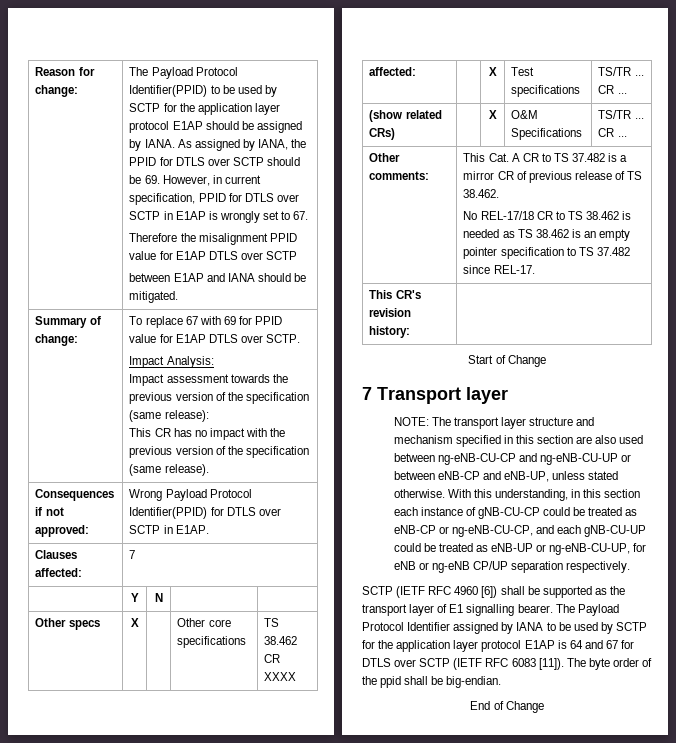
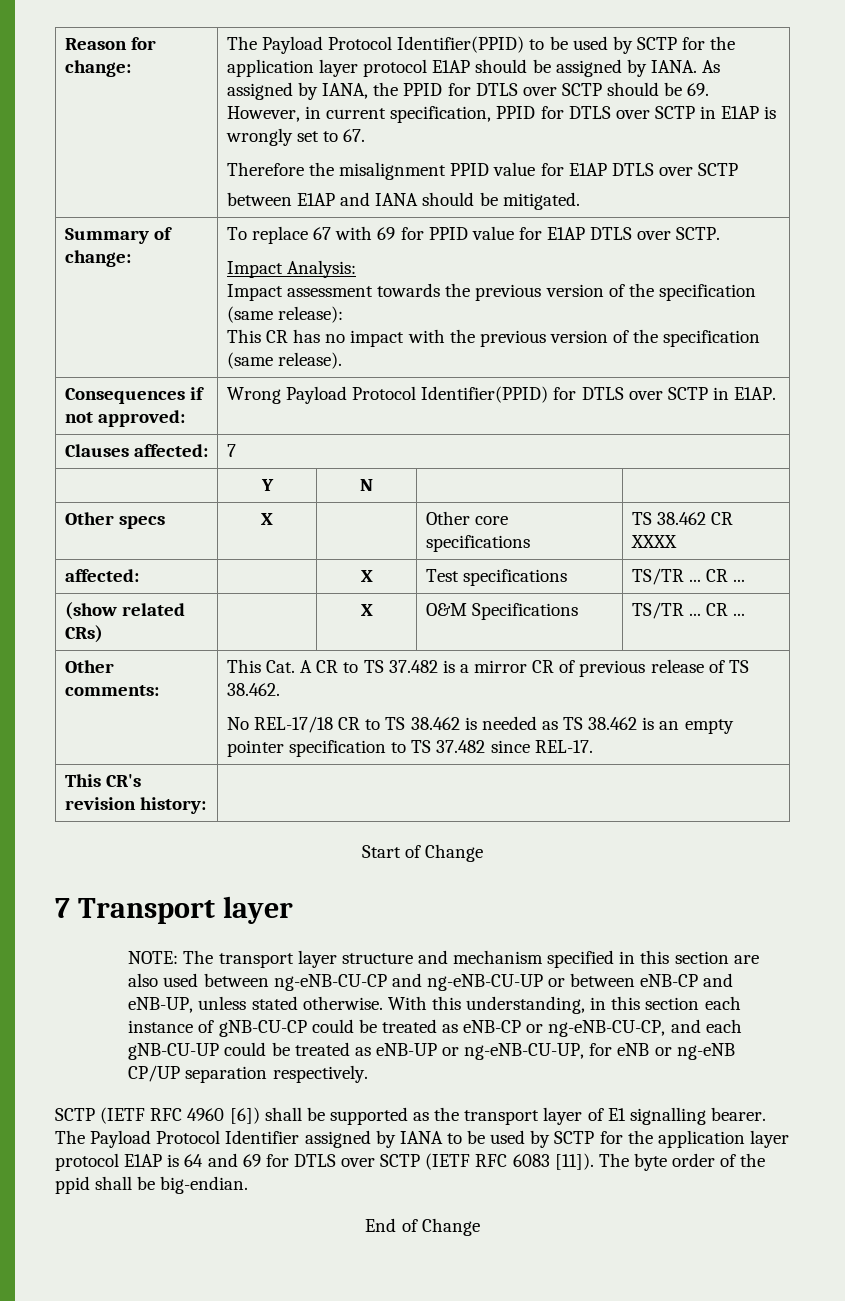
[605,640,618,649] 67 -> [242,1154,261,1167] 69

